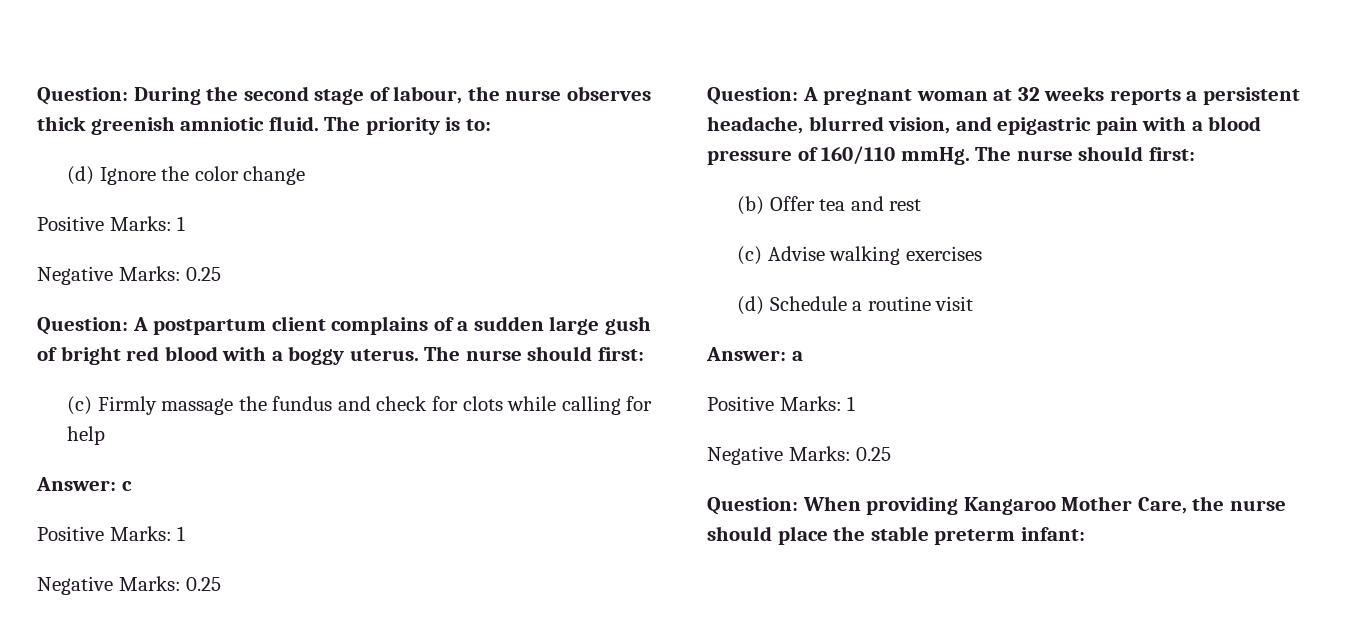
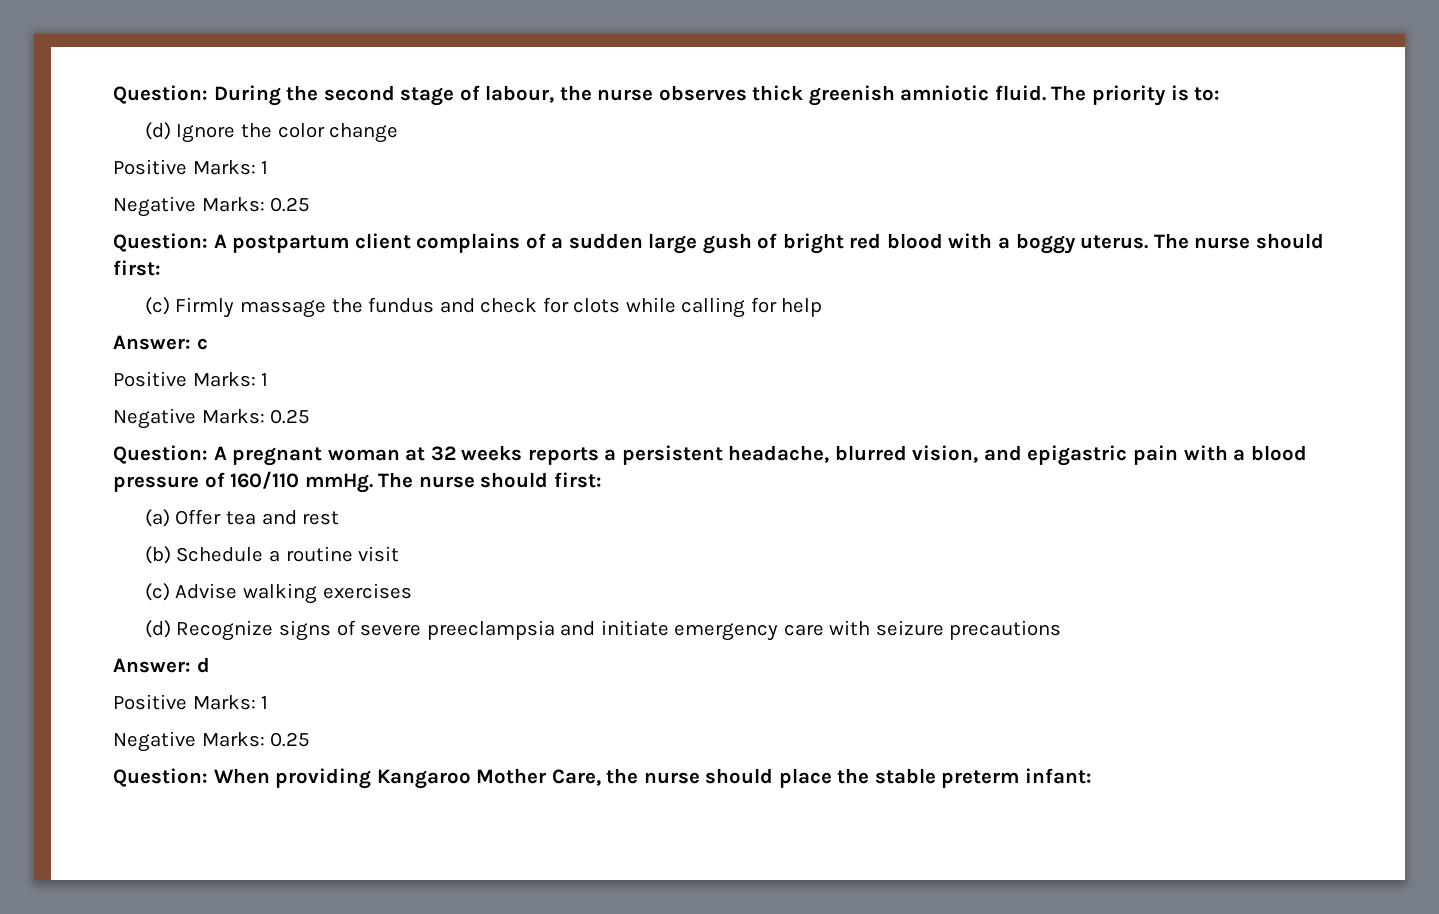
[737,196,765,215] (b) -> [144,509,170,527] (a)
(922, 205) none -> [144,546,400,564] // (b) Schedule a routine visit
[769,296,974,311] [706,347,803,361] Schedule a routine visit // Answer: a -> [176,620,1062,641] [113,657,210,673] Recognize signs of severe preeclampsia and initiate emergency care with seizure precautions // Answer: d

